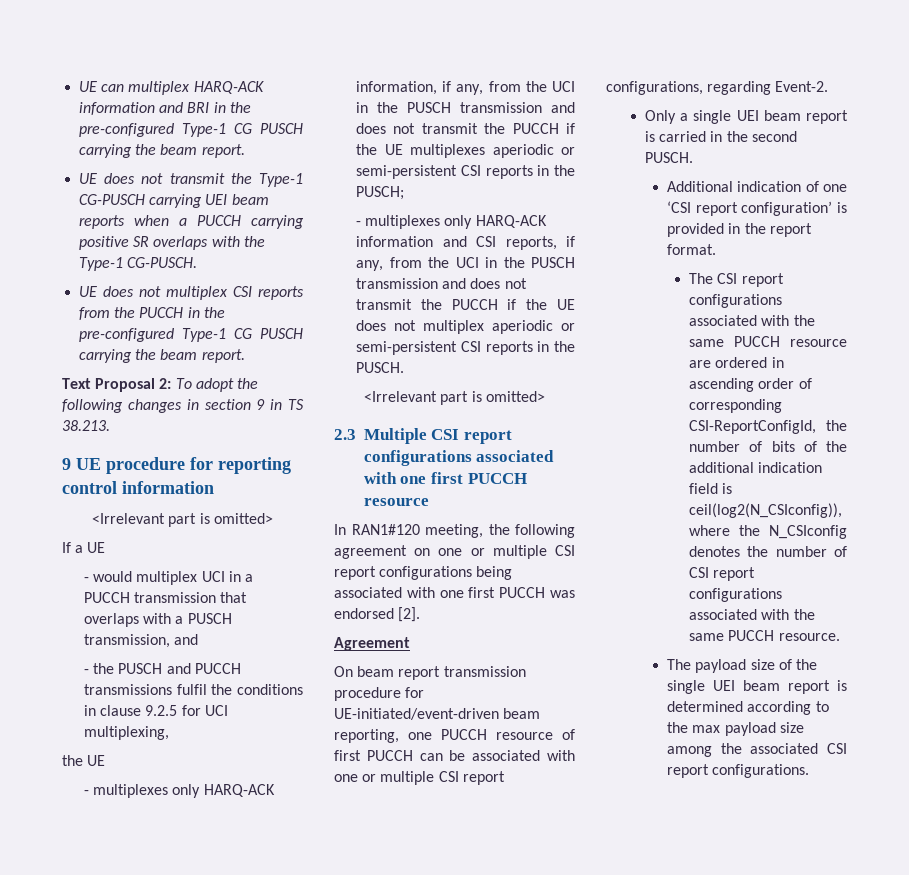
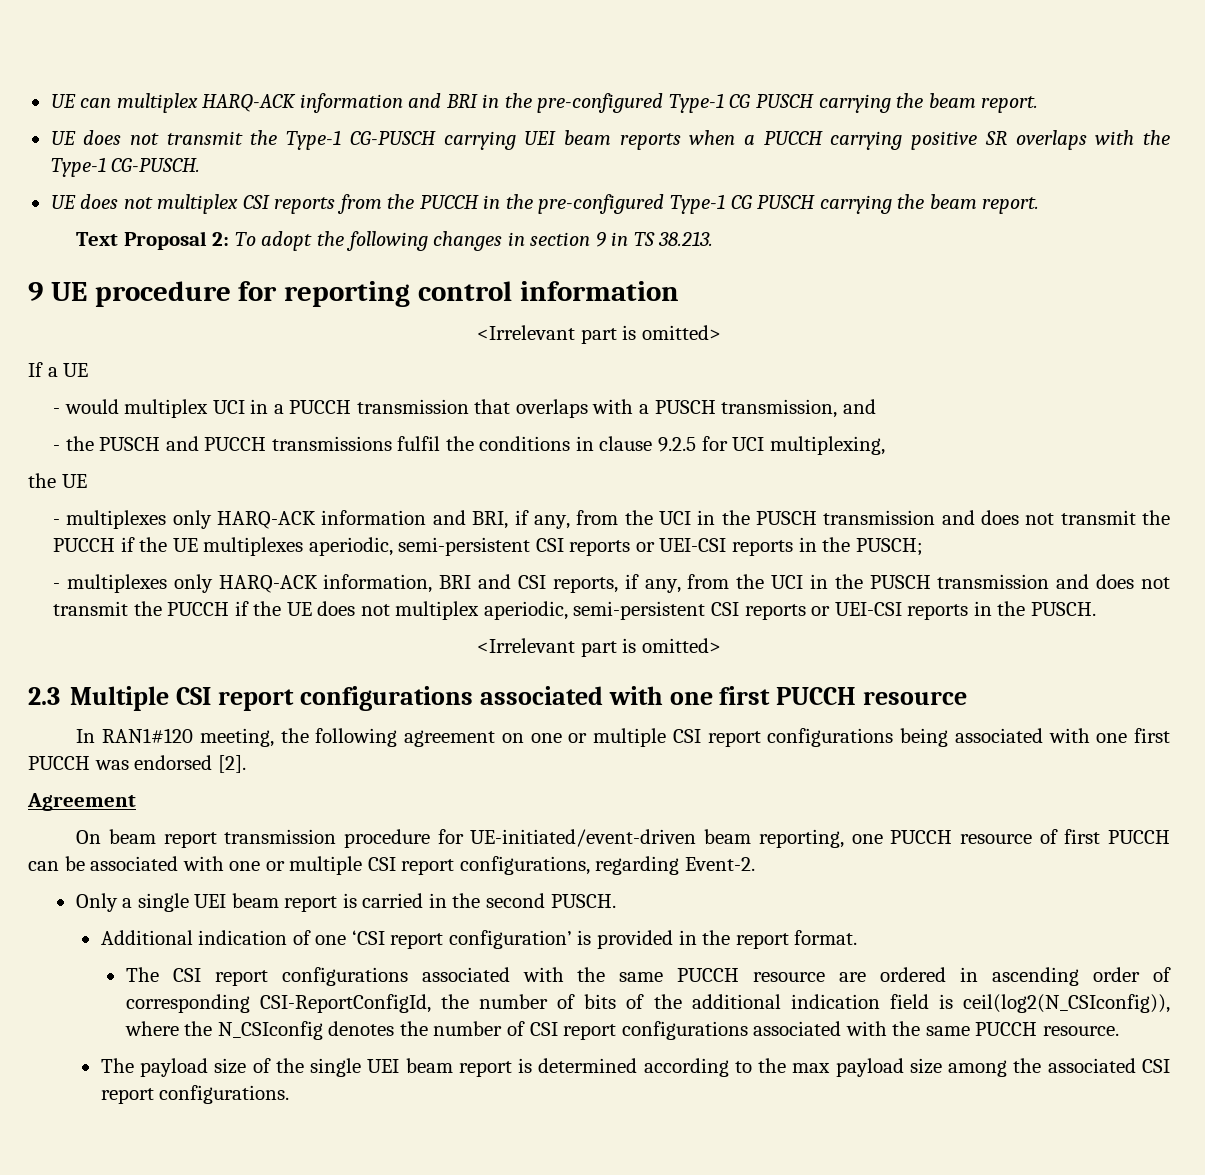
[356,81,438,95] information, -> [321,510,509,529] information and BRI,
[492,144,575,158] [356,165,533,179] aperiodic or semi-persistent CSI reports -> [308,537,793,556] aperiodic, semi-persistent CSI reports or UEI-CSI reports
[356,236,434,247] information -> [323,574,472,593] information, BRI
[492,320,575,334] [356,341,533,355] aperiodic or semi-persistent CSI reports -> [483,601,969,620] aperiodic, semi-persistent CSI reports or UEI-CSI reports

